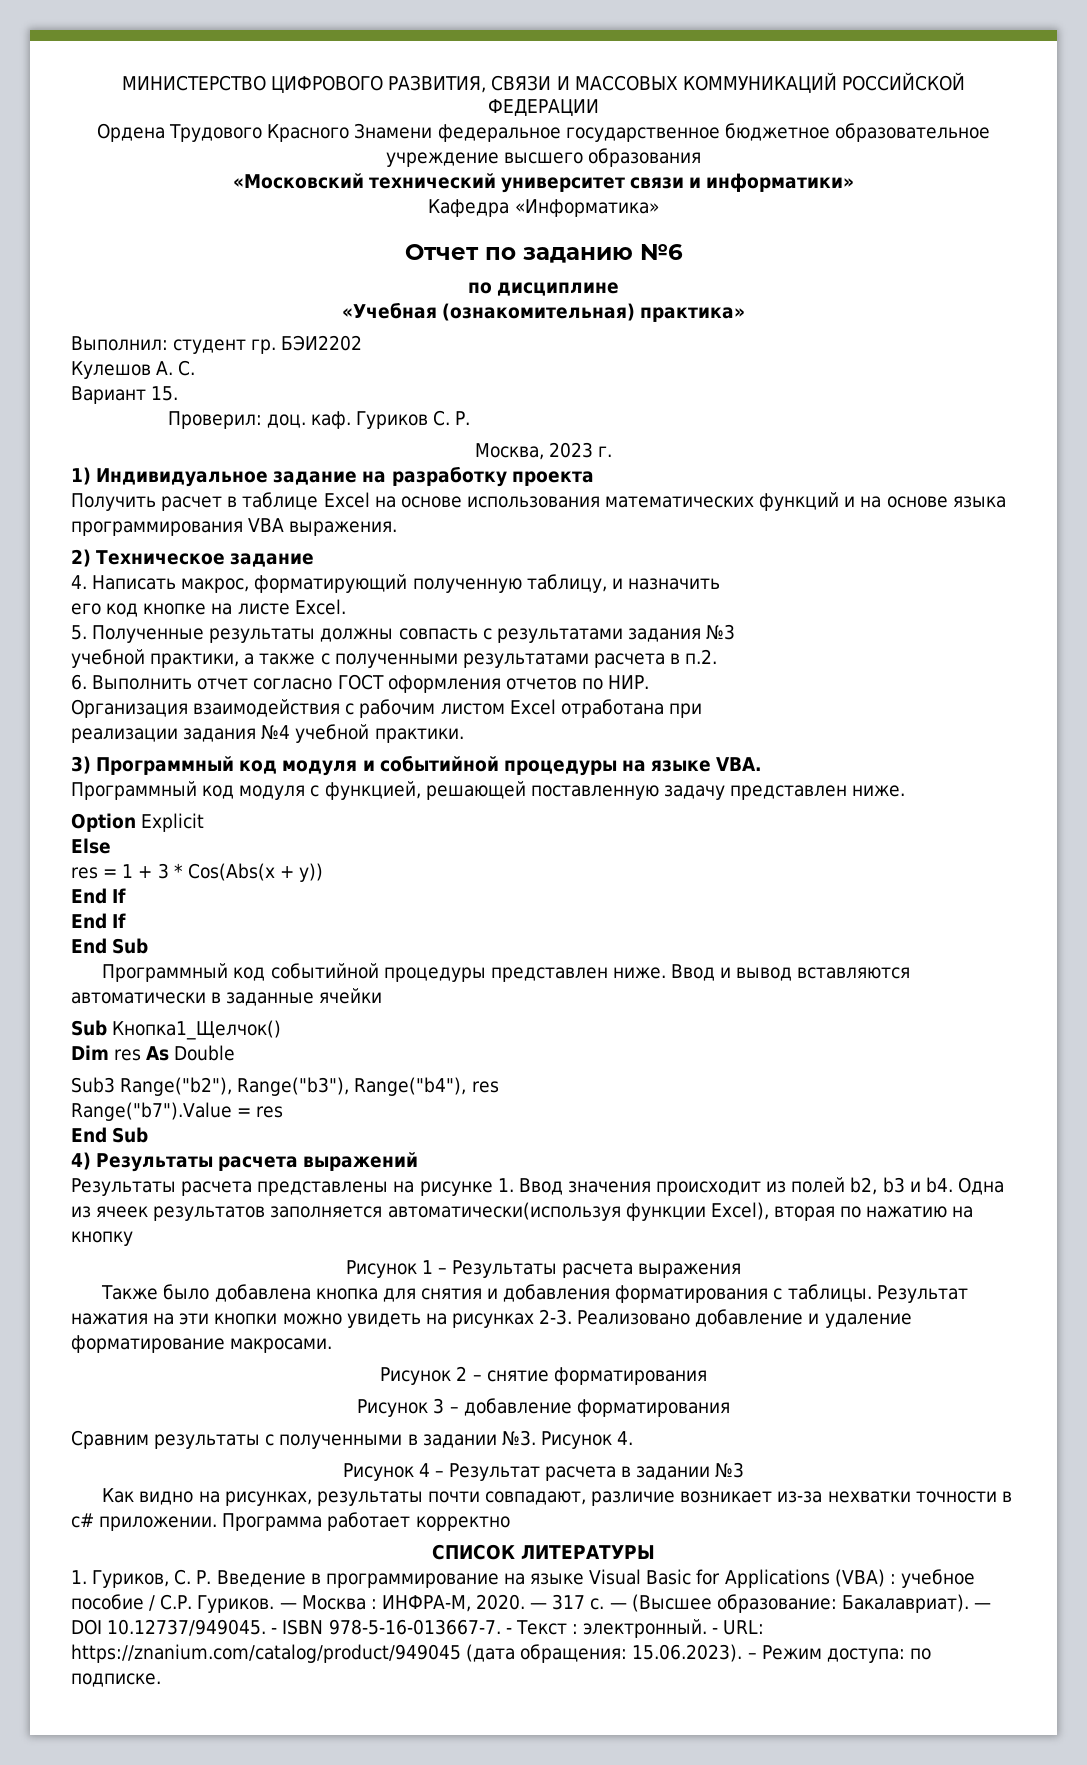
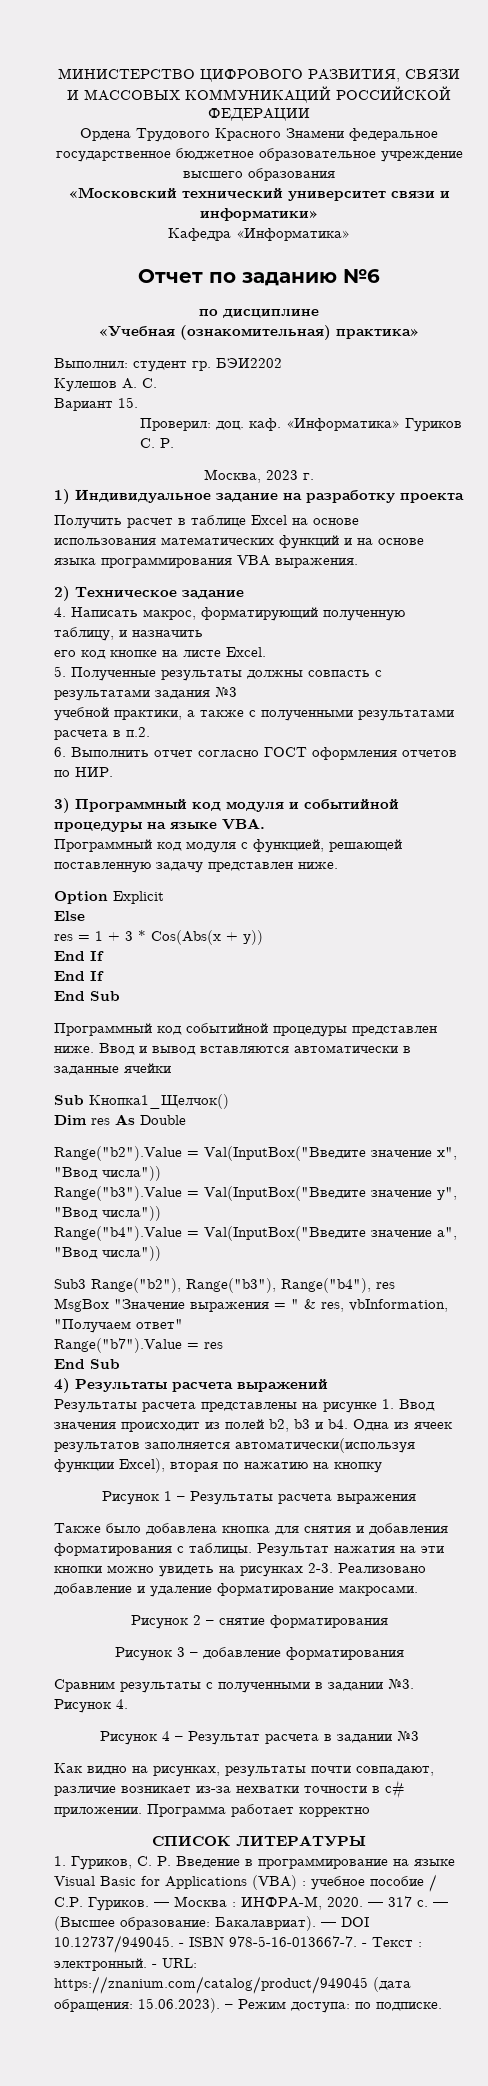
(351, 420) none -> [285,418,400,431] «Информатика»
[71,699,702,718] [71,724,464,743] // Организация взаимодействия с рабочим листом Excel отработана при // реализации задания №4 учебной практики. -> (113, 772) none
(236, 1053) none -> [54,1146,457,1161] [54,1166,161,1181] [54,1186,457,1201] [54,1206,161,1221] [54,1226,457,1241] [54,1246,161,1261] // Range("b2").Value = Val(InputBox("Введите значение х", "Ввод числа")) // Range("b3").Value = Val(InputBox("Введите значение y", "Ввод числа")) // Range("b4").Value = Val(InputBox("Введите значение a", "Ввод числа"))
(499, 1087) none -> [54,1298,448,1312] [54,1319,183,1333] // MsgBox "Значение выражения = " & res, vbInformation, "Получаем ответ"

